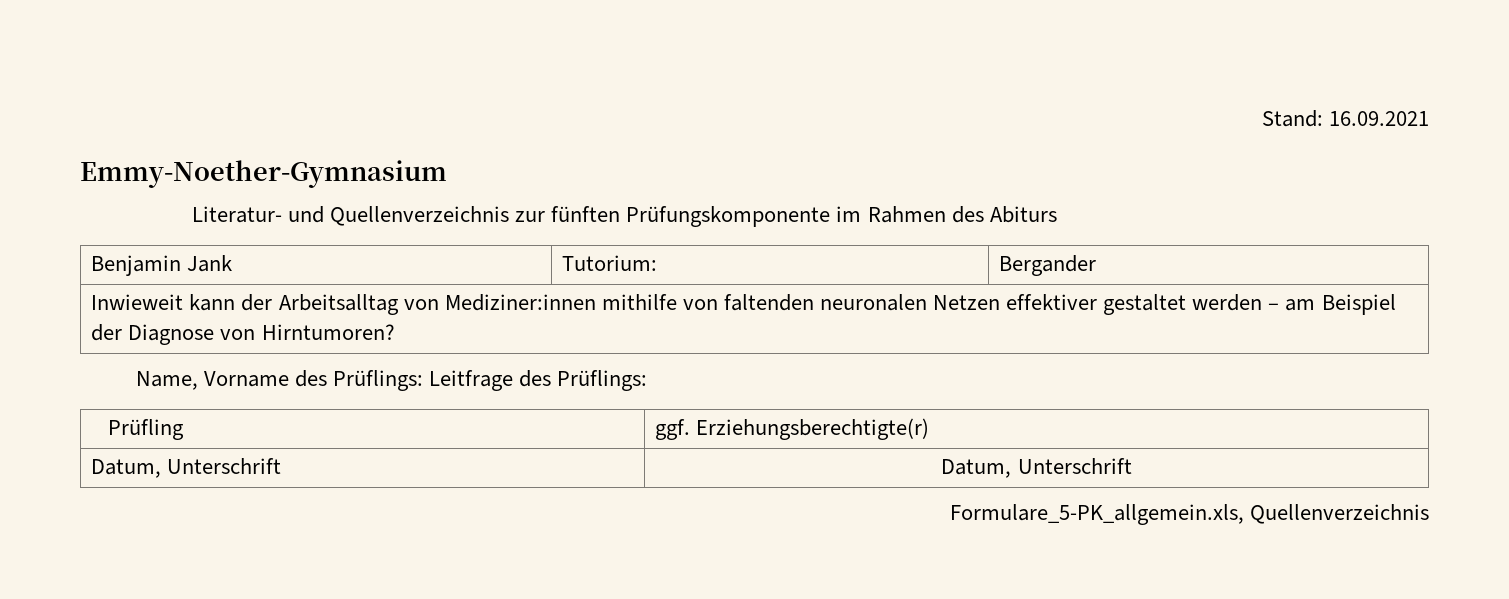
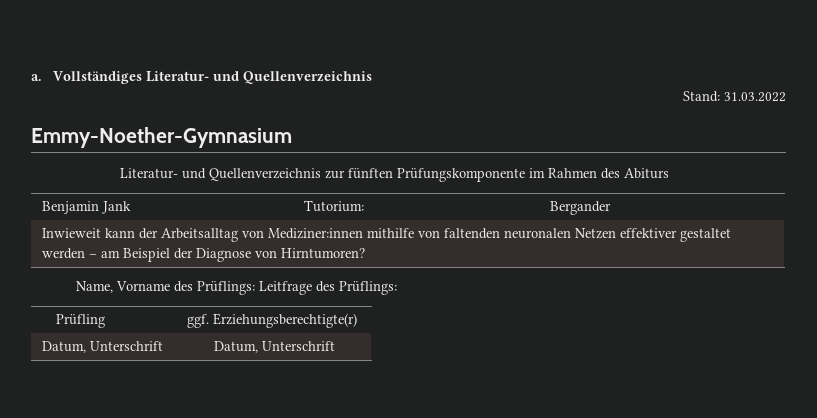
[1261,110,1429,127] Stand: 16.09.2021 -> [31,71,373,84] [683,91,786,102] a. Vollständiges Literatur- und Quellenverzeichnis // Stand: 31.03.2022
[949,504,1429,525] // Formulare_5-PK_allgemein.xls, Quellenverzeichnis -> (335, 346) none

